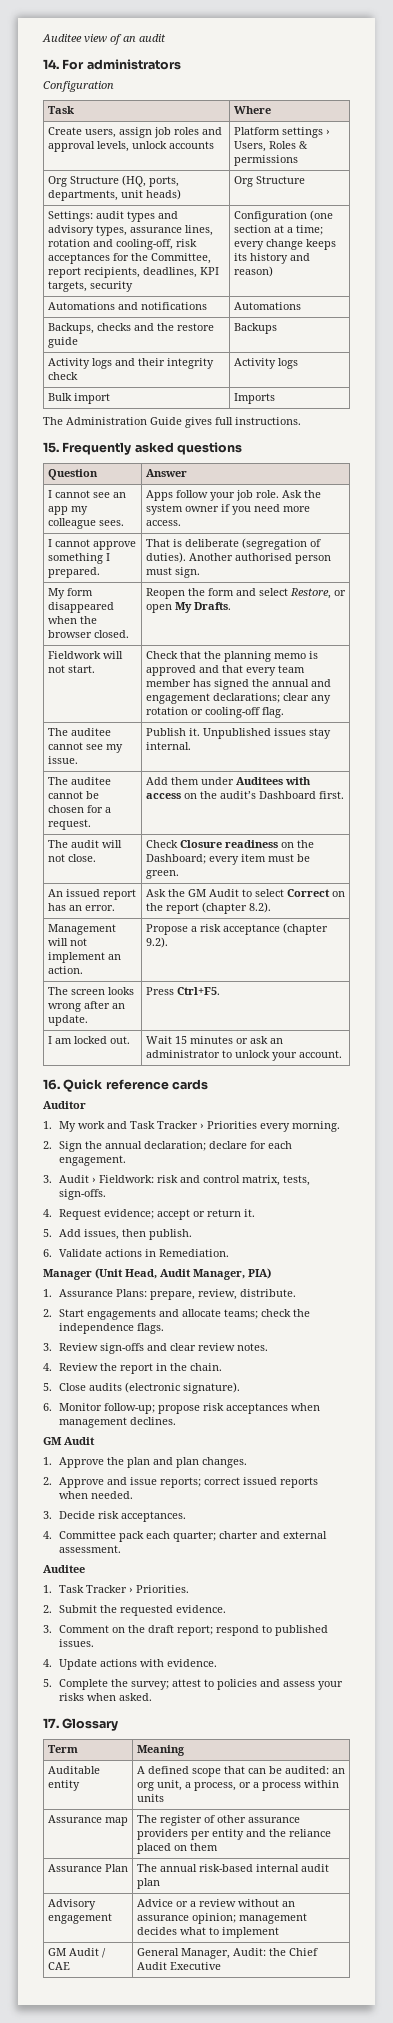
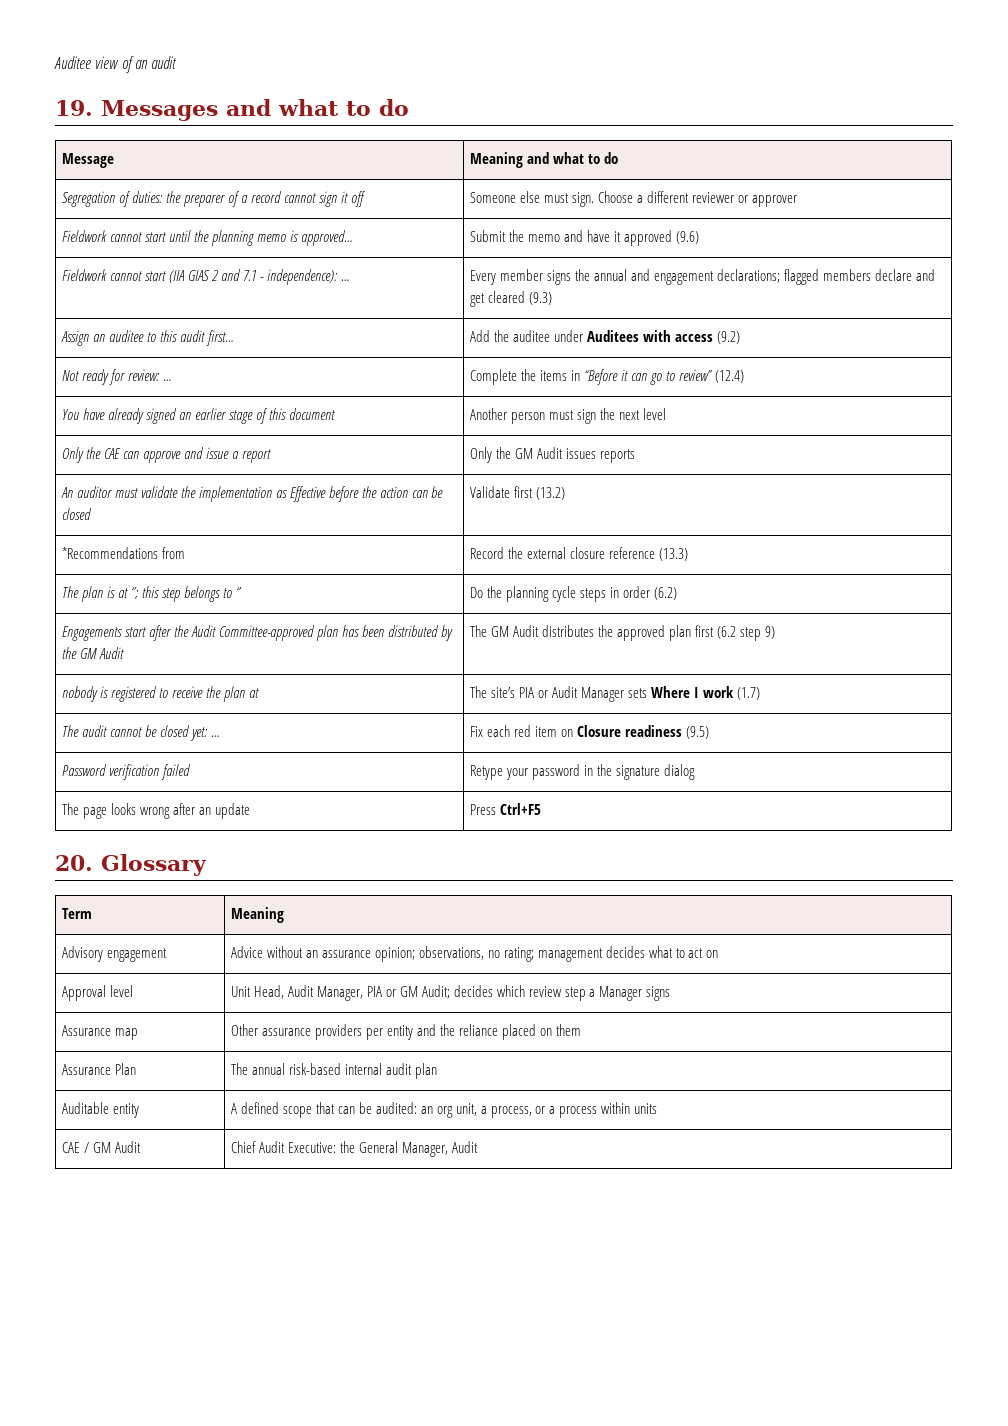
[43,59,181,70] [43,81,114,92] [47,106,74,114] [233,106,271,114] [47,127,222,138] [47,141,214,152] [233,127,330,138] [233,141,308,152] [233,155,298,166] [47,175,179,187] [47,189,181,201] [233,176,305,187] [47,211,178,222] [47,225,213,236] [47,239,197,250] [47,253,211,264] [47,267,219,278] [47,281,133,292] [233,210,333,222] [233,225,323,235] [233,239,336,250] [233,253,310,264] [233,266,273,277] [47,302,207,310] [233,302,301,310] [47,323,214,334] [47,337,78,348] [233,323,277,334] [47,358,214,369] [47,372,78,380] [233,358,298,369] [47,393,110,404] [233,393,275,404] [43,417,301,428] [43,442,243,455] [47,469,98,480] [145,469,187,477] [47,490,126,498] [47,506,88,515] [47,518,124,529] [145,490,321,501] [145,504,310,515] [145,520,181,526] [47,539,136,550] [47,553,110,564] [47,567,100,578] [145,538,321,550] [145,552,331,564] [145,567,200,578] [47,588,93,599] [47,602,114,613] [47,616,97,624] [47,630,129,638] [145,588,346,599] [145,602,231,613] [47,651,123,659] [47,665,95,673] [145,651,318,662] [145,665,305,676] [145,679,249,690] 14. For administrators // Configuration // Task | Where // Create users, assign job roles and approval levels, unlock accounts | Platform settings › Users, Roles & permissions // Org Structure (HQ, ports, departments, unit heads) | Org Structure // Settings: audit types and advisory types, assurance lines, rotation and cooling-off, risk acceptances for the Committee, report recipients, deadlines, KPI targets, security | Configuration (one section at a time; every change keeps its history and reason) // Automations and notifications | Automations // Backups, checks and the restore guide | Backups // Activity logs and their integrity check | Activity logs // Bulk import | Imports // The Administration Guide gives full instructions. // 15. Frequently asked questions // Question | Answer // I cannot see an app my colleague sees. | Apps follow your job role. Ask the system owner if you need more access. // I cannot approve something I prepared. | That is deliberate (segregation of duties). Another authorised person must sign. // My form disappeared when the browser closed. | Reopen the form and select Restore, or open My Drafts. // Fieldwork will not start. | Check that the planning memo is approved and that every team member has signed -> [55,99,409,121] [62,153,115,168] [470,152,619,168] [62,191,366,207] [470,191,797,207] [62,230,352,246] [470,230,699,246] [62,269,349,285] [470,269,572,285] 19. Messages and what to do // Message | Meaning and what to do // Segregation of duties: the preparer of a record cannot sign it off | Someone else must sign. Choose a different reviewer or approver // Fieldwork cannot start until the planning memo is approved… | Submit the memo and have it approved (9.6) // Fieldwork cannot start (IIA GIAS 2 and 7.1 - independence): … | Every member signs
[282,693,331,704] [145,707,284,718] [47,728,111,736] [47,742,123,753] [47,756,78,764] [145,728,331,739] [145,742,191,750] [47,777,111,785] [47,791,99,799] [47,805,111,813] [47,819,91,830] [145,777,199,785] clear any rotation or cooling-off flag. // The auditee cannot see my issue. | Publish it. Unpublished issues stay internal. // The auditee cannot be chosen for a request. | Add them -> [783,269,935,285] [470,291,553,307] [61,330,233,346] [470,330,551,342] flagged members declare and get cleared (9.3) // Assign an auditee to this audit first… | Add the auditee
[183,791,344,799] [47,840,122,848] [47,854,96,862] [145,840,314,848] [145,854,310,865] [145,870,179,879] [47,889,136,900] [47,903,115,911] [145,889,345,897] [145,902,271,914] [47,924,116,935] [47,938,87,946] [47,952,121,963] [47,966,83,974] [145,923,328,935] [145,937,168,948] [47,987,105,995] on the audit’s Dashboard first. // The audit will not close. | Check Closure readiness on the Dashboard; every item must be green. // An issued report has an error. | Ask the GM Audit to select Correct on the report (chapter 8.2). // Management will not implement an action. | Propose a risk acceptance (chapter 9.2). // The screen -> [716,331,740,344] [62,369,172,385] [470,369,744,385] [62,408,335,424] [470,408,666,424] [62,447,271,463] [470,447,636,463] [61,486,444,502] [62,508,93,520] [470,486,566,500] [62,547,186,559] [470,547,689,561] [62,586,242,602] [470,586,677,602] [62,625,453,641] [62,647,125,659] [470,625,775,641] [62,686,259,702] [470,686,760,702] [62,725,219,741] [470,725,709,739] [62,764,192,780] [470,764,695,780] [62,803,108,819] (9.2) // Not ready for review: … | Complete the items in “Before it can go to review” (12.4) // You have already signed an earlier stage of this document | Another person must sign the next level // Only the CAE can approve and issue a report | Only the GM Audit issues reports // An auditor must validate the implementation as Effective before the action can be closed | Validate first (13.2) // *Recommendations from | Record the external closure reference (13.3) // The plan is at ‘’; this step belongs to ‘’ | Do the planning cycle steps in order (6.2) // Engagements start after the Audit Committee-approved plan has been distributed by the GM Audit | The GM Audit distributes the approved plan first (6.2 step 9) // nobody is registered to receive the plan at | The site’s PIA or Audit Manager sets Where I work (1.7) // The audit cannot be closed yet: … | Fix each red item on Closure readiness (9.5) // Password verification failed | Retype your password in the signature dialog // The page
[47,1015,88,1026] update. -> [214,803,250,819] update
[176,987,220,995] [47,1036,130,1044] [145,1036,283,1044] [145,1050,342,1061] [43,1079,209,1092] [43,1101,86,1109] [43,1121,341,1132] [43,1141,293,1152] [59,1155,127,1166] [43,1175,311,1186] [59,1189,107,1200] [43,1209,256,1220] [43,1229,193,1240] [43,1249,230,1257] [43,1268,271,1280] [43,1289,297,1300] [43,1309,311,1320] [59,1323,165,1334] [43,1343,269,1354] [43,1363,223,1374] [43,1382,241,1394] [43,1403,321,1414] [59,1417,177,1428] [43,1437,95,1445] [43,1457,248,1468] [43,1477,319,1488] [59,1491,134,1499] [43,1511,187,1522] [43,1531,328,1542] [59,1545,122,1553] [43,1565,85,1573] [43,1585,190,1593] [43,1605,227,1616] [43,1625,329,1636] [59,1639,95,1647] [43,1659,218,1670] [43,1679,344,1690] [59,1693,153,1701] [43,1718,119,1731] [47,1745,78,1753] [136,1745,185,1756] Ctrl+F5. // I am locked out. | Wait 15 minutes or ask an administrator to unlock your account. // 16. Quick reference cards // Auditor // 1. My work and Task Tracker › Priorities every morning. // 2. Sign the annual declaration; declare for each engagement. // 3. Audit › Fieldwork: risk and control matrix, tests, sign-offs. // 4. Request evidence; accept or return it. // 5. Add issues, then publish. // 6. Validate actions in Remediation. // Manager (Unit Head, Audit Manager, PIA) // 1. Assurance Plans: prepare, review, distribute. // 2. Start engagements and allocate teams; check the independence flags. // 3. Review sign-offs and clear review notes. // 4. Review the report in the chain. // 5. Close audits (electronic signature). // 6. Monitor follow-up; propose risk acceptances when management declines. // GM Audit // 1. Approve the plan and plan changes. // 2. Approve and issue reports; correct issued reports when needed. // 3. Decide risk acceptances. // 4. Committee pack each quarter; charter and external assessment. // Auditee // 1. Task Tracker › Priorities. // 2. Submit the requested evidence. // 3. Comment on the draft report; respond to published issues. // 4. Update actions with evidence. // 5. Complete the survey; attest to policies and assess your risks when asked. // 17. Glossary // Term | Meaning -> [500,803,542,815] [55,854,207,876] [62,908,93,919] [231,907,285,923] [62,946,168,962] [231,946,719,962] [62,985,134,1001] [231,985,671,1001] [62,1025,139,1040] [231,1024,581,1040] [62,1063,137,1075] [231,1063,438,1079] Ctrl+F5 // 20. Glossary // Term | Meaning // Advisory engagement | Advice without an assurance opinion; observations, no rating; management decides what to act on // Approval level | Unit Head, Audit Manager, PIA or GM Audit; decides which review step a Manager signs // Assurance map | Other assurance providers per entity and the reliance placed on them // Assurance Plan | The annual risk-based internal audit plan
[47,1815,128,1826] [136,1815,300,1826] [136,1829,331,1840] [136,1843,218,1854] [47,1864,128,1872] [136,1864,329,1872] [136,1878,160,1889] [47,1899,96,1910] [47,1913,112,1924] [136,1899,295,1907] [136,1913,307,1924] [136,1927,279,1938] [47,1948,106,1958] [47,1962,70,1970] [136,1948,318,1959] [136,1962,221,1970] Assurance map | The register of other assurance providers per entity and the reliance placed on them // Assurance Plan | The annual risk-based internal audit plan // Advisory engagement | Advice or a review without an assurance opinion; management decides what to implement // GM Audit / CAE | General Manager, Audit: the Chief Audit Executive -> [62,1141,142,1153] [231,1141,478,1157] CAE / GM Audit | Chief Audit Executive: the General Manager, Audit

